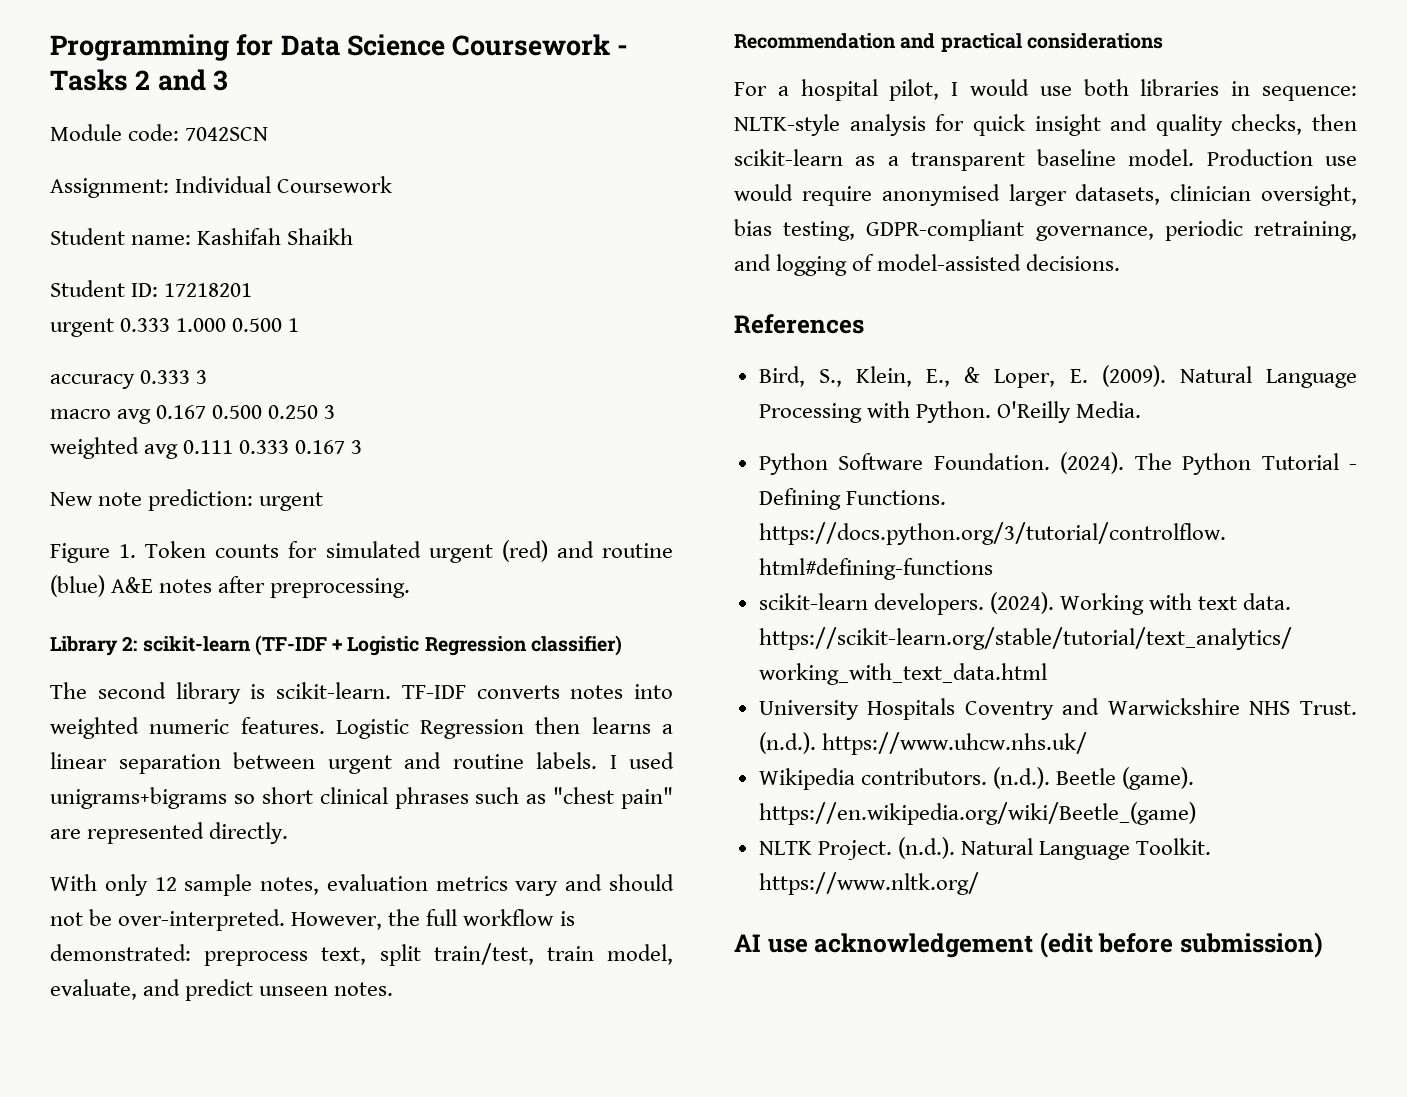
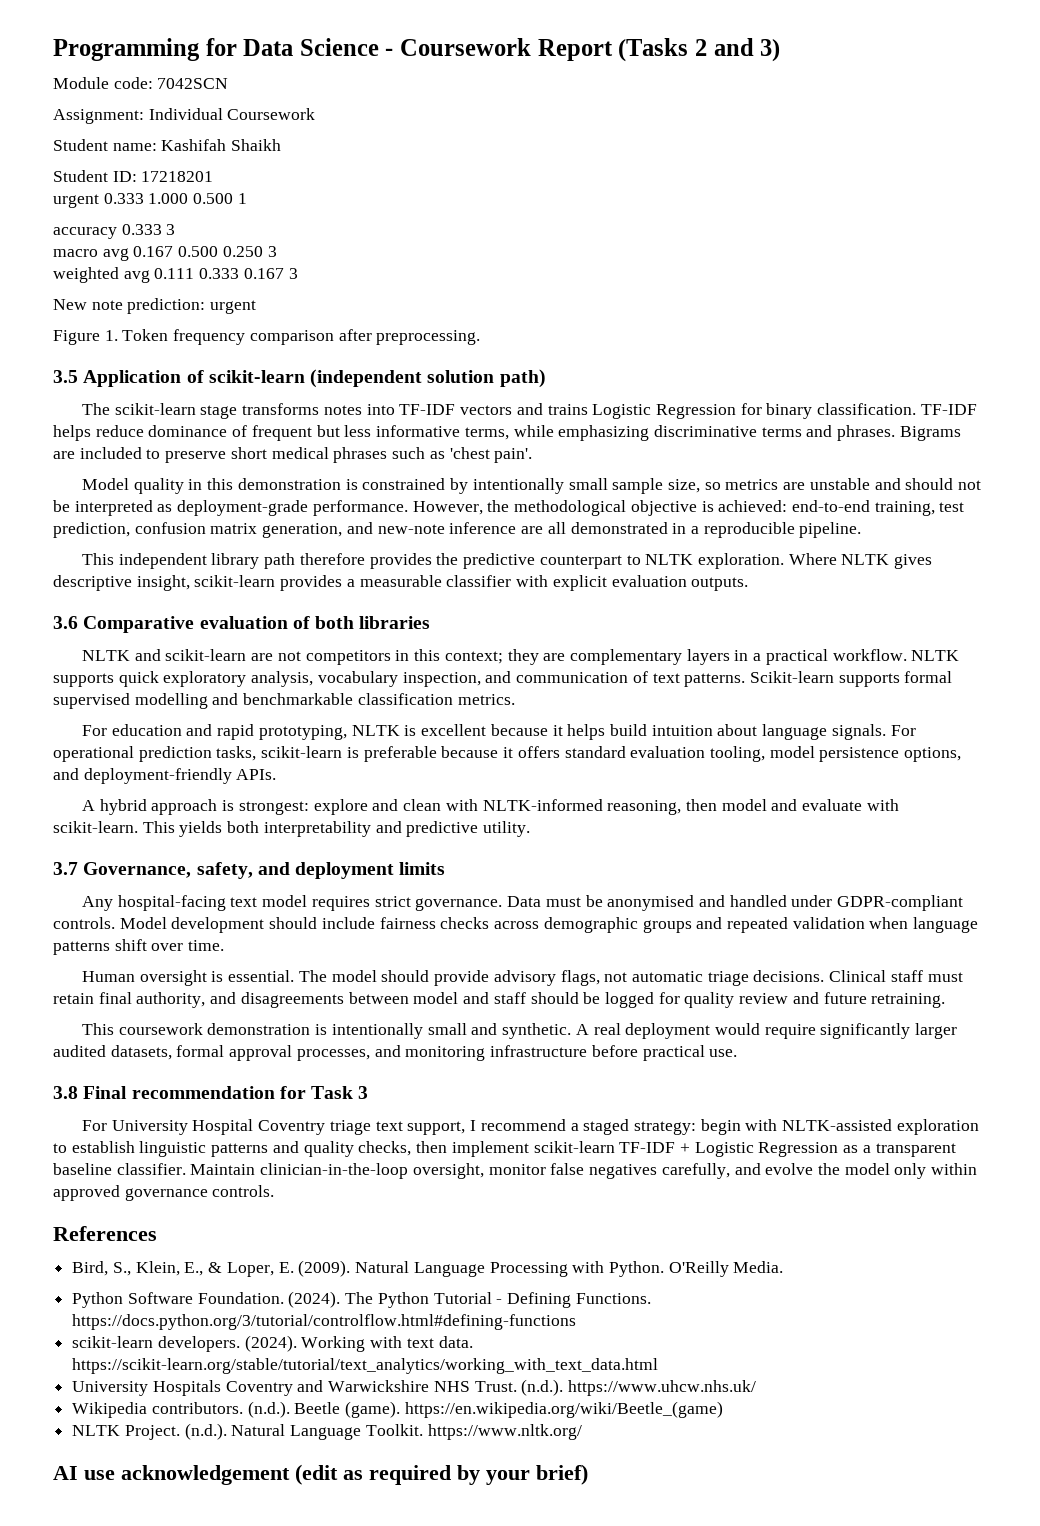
[452,34,629,56] [50,69,128,91] Coursework - Tasks -> [385,38,689,62] - Coursework Report (Tasks
[212,70,228,91] 3 -> [760,39,781,62] 3)
[215,540,673,563] [50,575,411,598] [50,635,622,656] [50,682,673,704] [50,717,673,739] [50,752,674,774] [50,787,673,809] [50,822,289,844] [50,874,674,896] [50,909,575,931] [50,943,673,966] [50,979,394,1001] [734,33,1163,52] [734,79,1357,101] [734,114,1357,136] [734,149,1357,171] [734,184,1357,206] [734,219,1357,241] [734,254,1121,276] counts for simulated urgent (red) and routine (blue) A&E notes after preprocessing. // Library 2: scikit-learn (TF-IDF + Logistic Regression classifier) // The second library is scikit-learn. TF-IDF converts notes into weighted numeric features. Logistic Regression then learns a linear separation between urgent and routine labels. I used unigrams+bigrams so short clinical phrases such as "chest pain" are represented directly. // With only 12 sample notes, evaluation metrics vary and should not be over-interpreted. However, the full workflow is demonstrated: preprocess text, split train/test, train model, evaluate, and predict unseen notes. // Recommendation and practical considerations // For a hospital pilot, I would use both libraries in sequence: NLTK-style analysis for quick insight and quality checks, then scikit-learn as a transparent baseline model. Production use would require anonymised larger datasets, clinician oversight, bias testing, GDPR-compliant governance, periodic retraining, and logging of model-assisted decisions. -> [173,329,481,345] [53,369,546,388] [82,403,977,419] [53,425,961,441] [53,447,533,463] [82,478,982,494] [53,500,965,516] [53,522,862,538] [82,553,933,569] [53,575,749,591] [53,616,431,633] [82,649,960,665] [53,671,953,687] [53,693,515,709] [82,724,916,740] [53,746,962,762] [53,768,277,784] [82,799,899,815] [53,821,531,837] [53,862,446,879] [82,895,964,911] [53,917,979,933] [53,939,225,955] [82,970,963,986] [53,992,946,1008] [82,1023,958,1039] [53,1045,738,1061] [53,1086,369,1099] [82,1119,979,1135] [53,1141,956,1157] [53,1163,978,1179] [53,1185,275,1201] frequency comparison after preprocessing. // 3.5 Application of scikit-learn (independent solution path) // The scikit-learn stage transforms notes into TF-IDF vectors and trains Logistic Regression for binary classification. TF-IDF helps reduce dominance of frequent but less informative terms, while emphasizing discriminative terms and phrases. Bigrams are included to preserve short medical phrases such as 'chest pain'. // Model quality in this demonstration is constrained by intentionally small sample size, so metrics are unstable and should not be interpreted as deployment-grade performance. However, the methodological objective is achieved: end-to-end training, test prediction, confusion matrix generation, and new-note inference are all demonstrated in a reproducible pipeline. // This independent library path therefore provides the predictive counterpart to NLTK exploration. Where NLTK gives descriptive insight, scikit-learn provides a measurable classifier with explicit evaluation outputs. // 3.6 Comparative evaluation of both libraries // NLTK and scikit-learn are not competitors in this context; they are complementary layers in a practical workflow. NLTK supports quick exploratory analysis, vocabulary inspection, and communication of text patterns. Scikit-learn supports formal supervised modelling and benchmarkable classification metrics. // For education and rapid prototyping, NLTK is excellent because it helps build intuition about language signals. For operational prediction tasks, scikit-learn is preferable because it offers standard evaluation tooling, model persistence options, and deployment-friendly APIs. // A hybrid approach is strongest: explore and clean with NLTK-informed reasoning, then model and evaluate with scikit-learn. This yields both interpretability and predictive utility. // 3.7 Governance, safety, and deployment limits // Any hospital-facing text model requires strict governance. Data must be anonymised and handled under GDPR-compliant controls. Model development should include fairness checks across demographic groups and repeated validation when language patterns shift over time. // Human oversight is essential. The model should provide advisory flags, not automatic triage decisions. Clinical staff must retain final authority, and disagreements between model and staff should be logged for quality review and future retraining. // This coursework demonstration is intentionally small and synthetic. A real deployment would require significantly larger audited datasets, formal approval processes, and monitoring infrastructure before practical use. // 3.8 Final recommendation for Task 3 // For University Hospital Coventry triage text support, I recommend a staged strategy: begin with NLTK-assisted exploration to establish linguistic patterns and quality checks, then implement scikit-learn TF-IDF + Logistic Regression as a transparent baseline classifier. Maintain clinician-in-the-loop oversight, monitor false negatives carefully, and evolve the model only within approved governance controls.
[1098,932,1324,958] before submission) -> [343,1464,588,1485] as required by your brief)

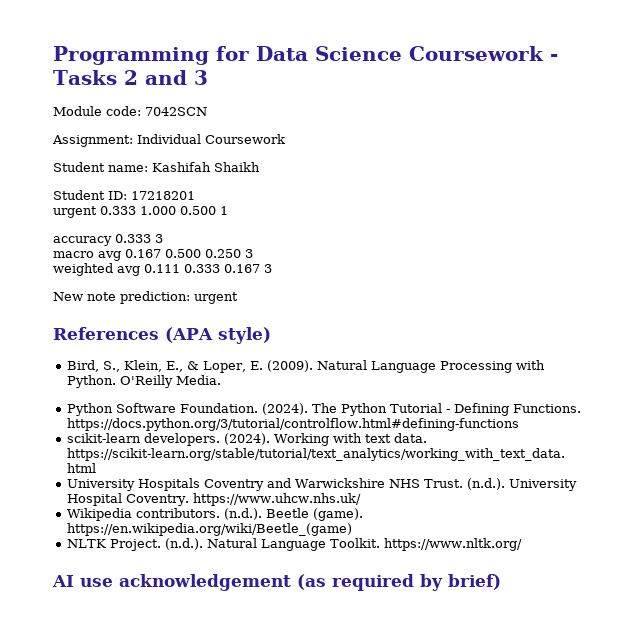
[385,38,689,62] - Coursework Report (Tasks -> [409,46,558,61] [53,70,117,85] Coursework - Tasks
[760,39,781,62] 3) -> [193,70,208,85] 3
[53,329,481,345] [53,369,546,388] [82,403,977,419] [53,425,961,441] [53,447,533,463] [82,478,982,494] [53,500,965,516] [53,522,862,538] [82,553,933,569] [53,575,749,591] [53,616,431,633] [82,649,960,665] [53,671,953,687] [53,693,515,709] [82,724,916,740] [53,746,962,762] [53,768,277,784] [82,799,899,815] [53,821,531,837] [53,862,446,879] [82,895,964,911] [53,917,979,933] [53,939,225,955] [82,970,963,986] [53,992,946,1008] [82,1023,958,1039] [53,1045,738,1061] [53,1086,369,1099] [82,1119,979,1135] [53,1141,956,1157] [53,1163,978,1179] [53,1185,275,1201] // Figure 1. Token frequency comparison after preprocessing. // 3.5 Application of scikit-learn (independent solution path) // The scikit-learn stage transforms notes into TF-IDF vectors and trains Logistic Regression for binary classification. TF-IDF helps reduce dominance of frequent but less informative terms, while emphasizing discriminative terms and phrases. Bigrams are included to preserve short medical phrases such as 'chest pain'. // Model quality in this demonstration is constrained by intentionally small sample size, so metrics are unstable and should not be interpreted as deployment-grade performance. However, the methodological objective is achieved: end-to-end training, test prediction, confusion matrix generation, and new-note inference are all demonstrated in a reproducible pipeline. // This independent library path therefore provides the predictive counterpart to NLTK exploration. Where NLTK gives descriptive insight, scikit-learn provides a measurable classifier with explicit evaluation outputs. // 3.6 Comparative evaluation of both libraries // NLTK and scikit-learn are not competitors in this context; they are complementary layers in a practical workflow. NLTK supports quick exploratory analysis, vocabulary inspection, and communication of text patterns. Scikit-learn supports formal supervised modelling and benchmarkable classification metrics. // For education and rapid prototyping, NLTK is excellent because it helps build intuition about language signals. For operational prediction tasks, scikit-learn is preferable because it offers standard evaluation tooling, model persistence options, and deployment-friendly APIs. // A hybrid approach is strongest: explore and clean with NLTK-informed reasoning, then model and evaluate with scikit-learn. This yields both interpretability and predictive utility. // 3.7 Governance, safety, and deployment limits // Any hospital-facing text model requires strict governance. Data must be anonymised and handled under GDPR-compliant controls. Model development should include fairness checks across demographic groups and repeated validation when language patterns shift over time. // Human oversight is essential. The model should provide advisory flags, not automatic triage decisions. Clinical staff must retain final authority, and disagreements between model and staff should be logged for quality review and future retraining. // This coursework demonstration is intentionally small and synthetic. A real deployment would require significantly larger audited datasets, formal approval processes, and monitoring infrastructure before practical use. // 3.8 Final recommendation for Task 3 // For University Hospital Coventry triage text support, I recommend a staged strategy: begin with NLTK-assisted exploration to establish linguistic patterns and quality checks, then implement scikit-learn TF-IDF + Logistic Regression as a transparent baseline classifier. Maintain clinician-in-the-loop oversight, monitor false negatives carefully, and evolve the model only within approved governance controls. -> (238, 298) none
(157, 1233) none -> [165,327,271,344] (APA style)
(564, 1387) none -> [508,479,577,491] [66,493,189,506] University Hospital Coventry.
[295,1464,363,1485] (edit as -> [297,574,326,590] (as
[486,1470,530,1485] your -> (443, 582) none

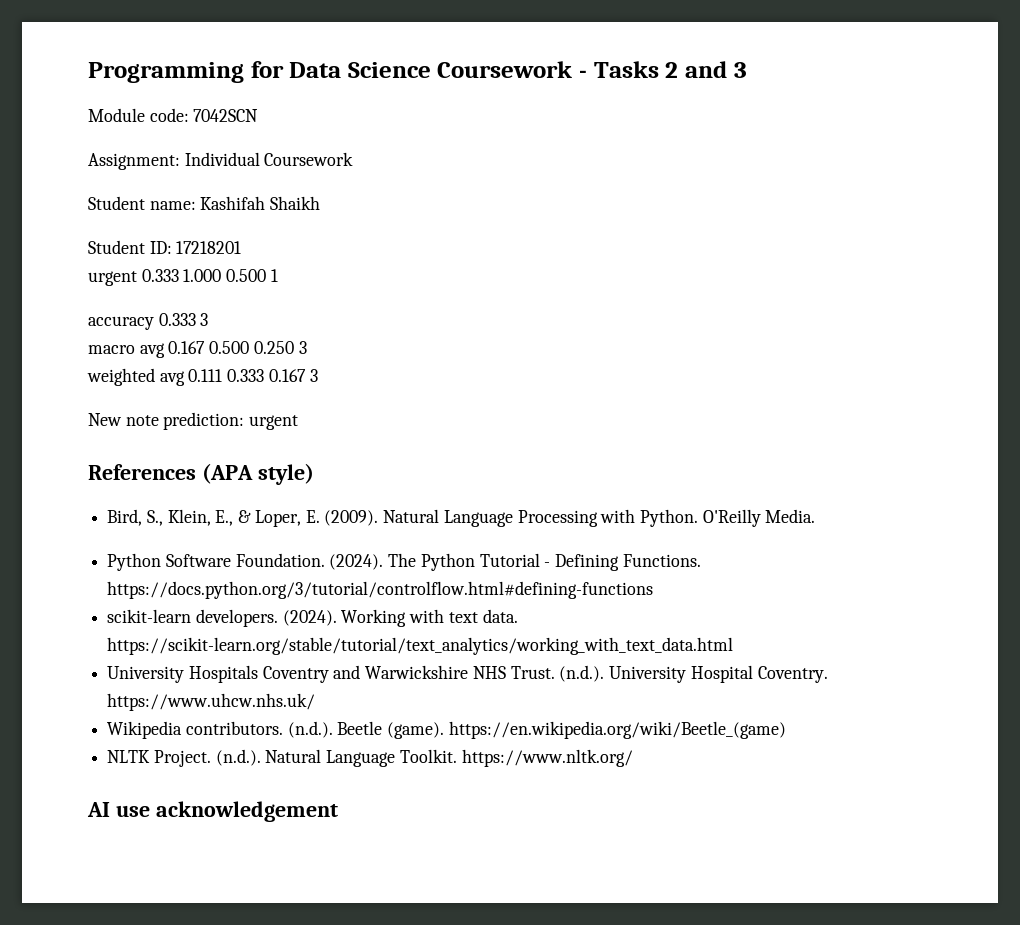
[297,574,501,591] (as required by brief) -> (338, 811) none

